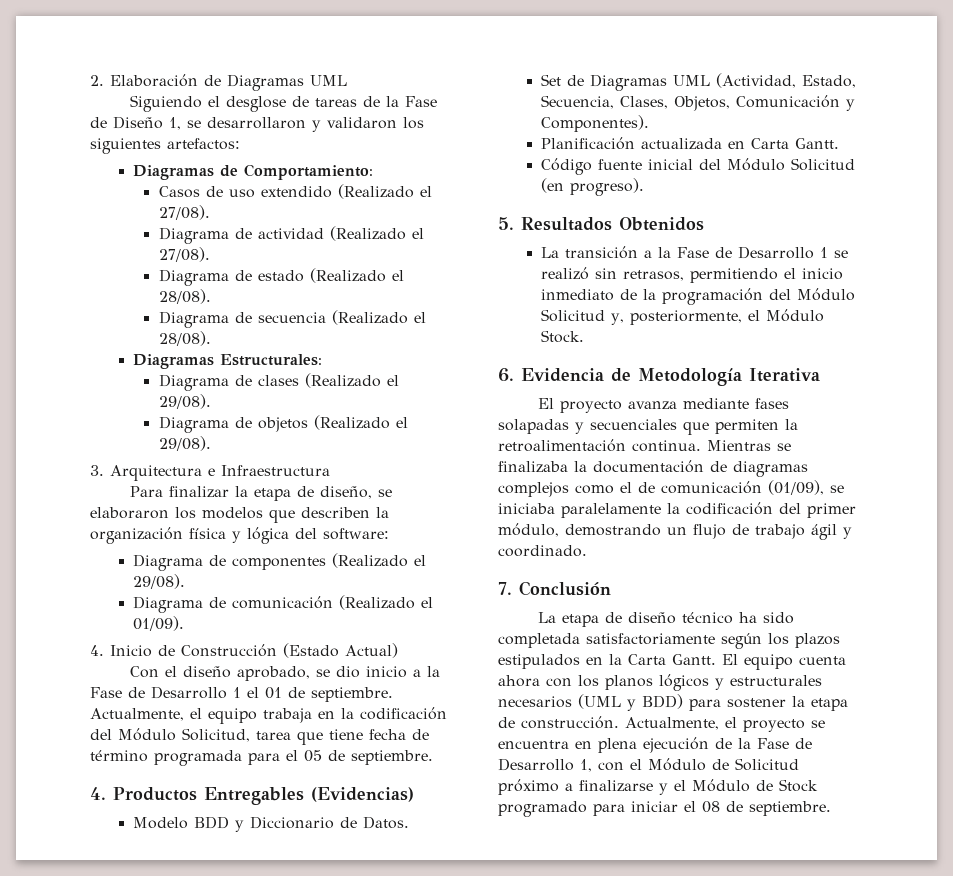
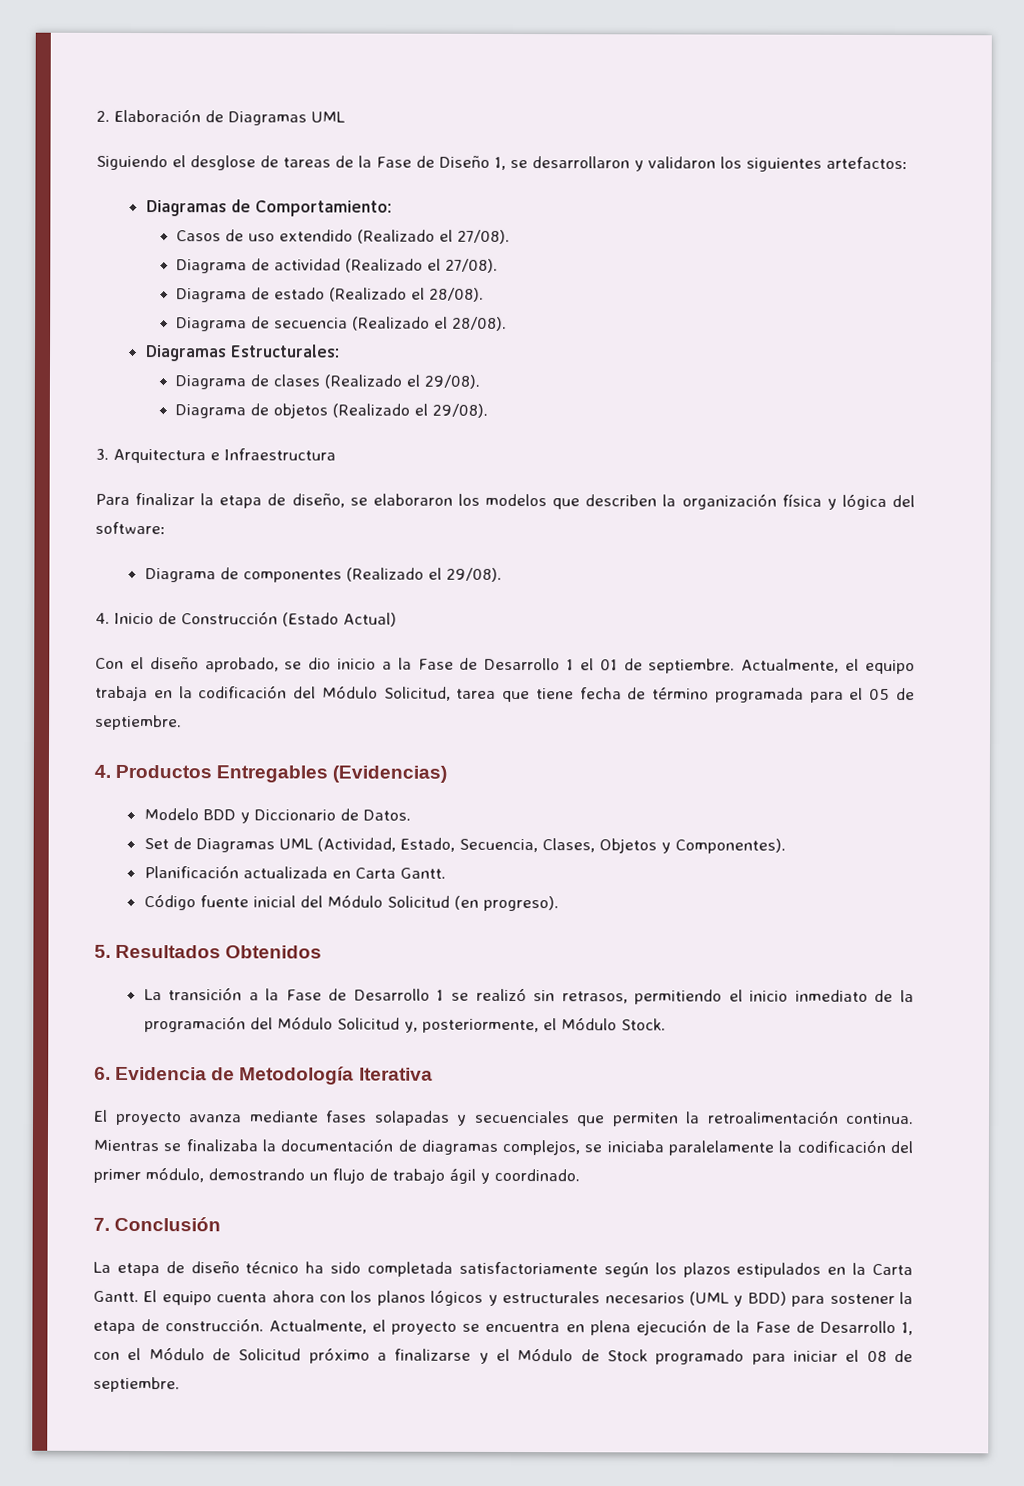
[133,595,434,613] [133,616,185,631] // Diagrama de comunicación (Realizado el 01/09). -> (502, 574) none
[674,95,841,111] Objetos, Comunicación -> [598,838,657,854] Objetos
[498,480,824,497] complejos como el de comunicación (01/09), -> [502,1139,581,1156] complejos,

